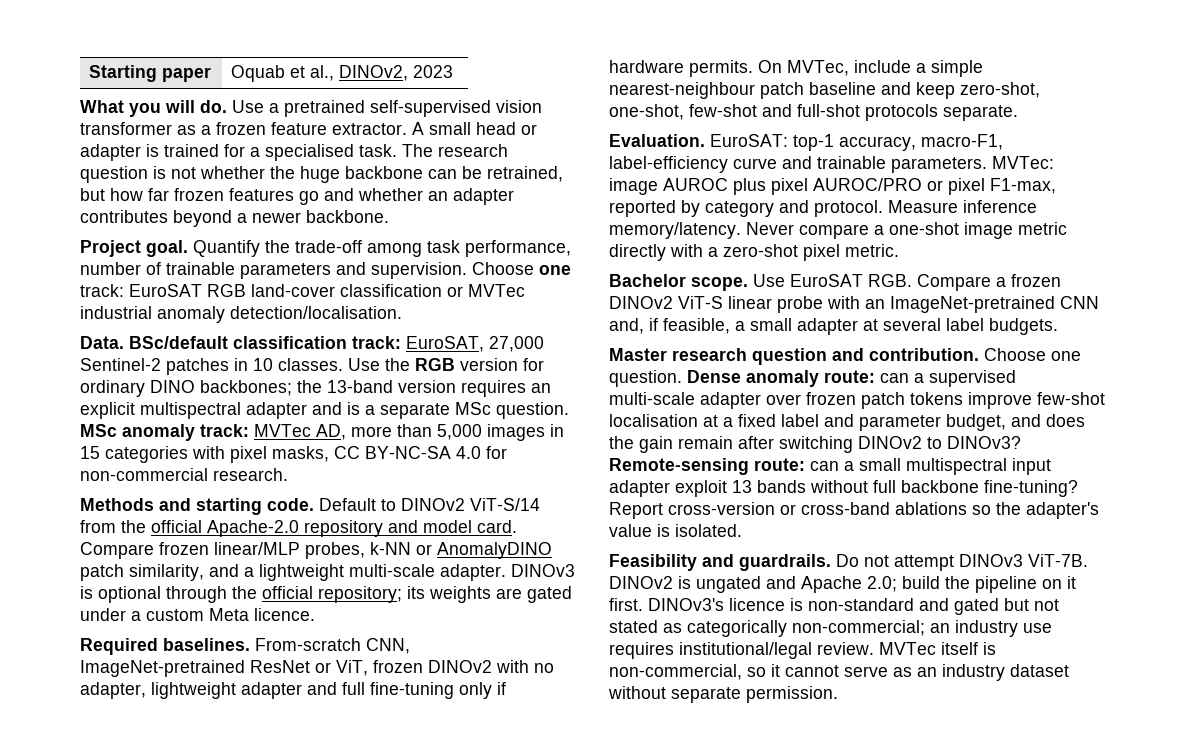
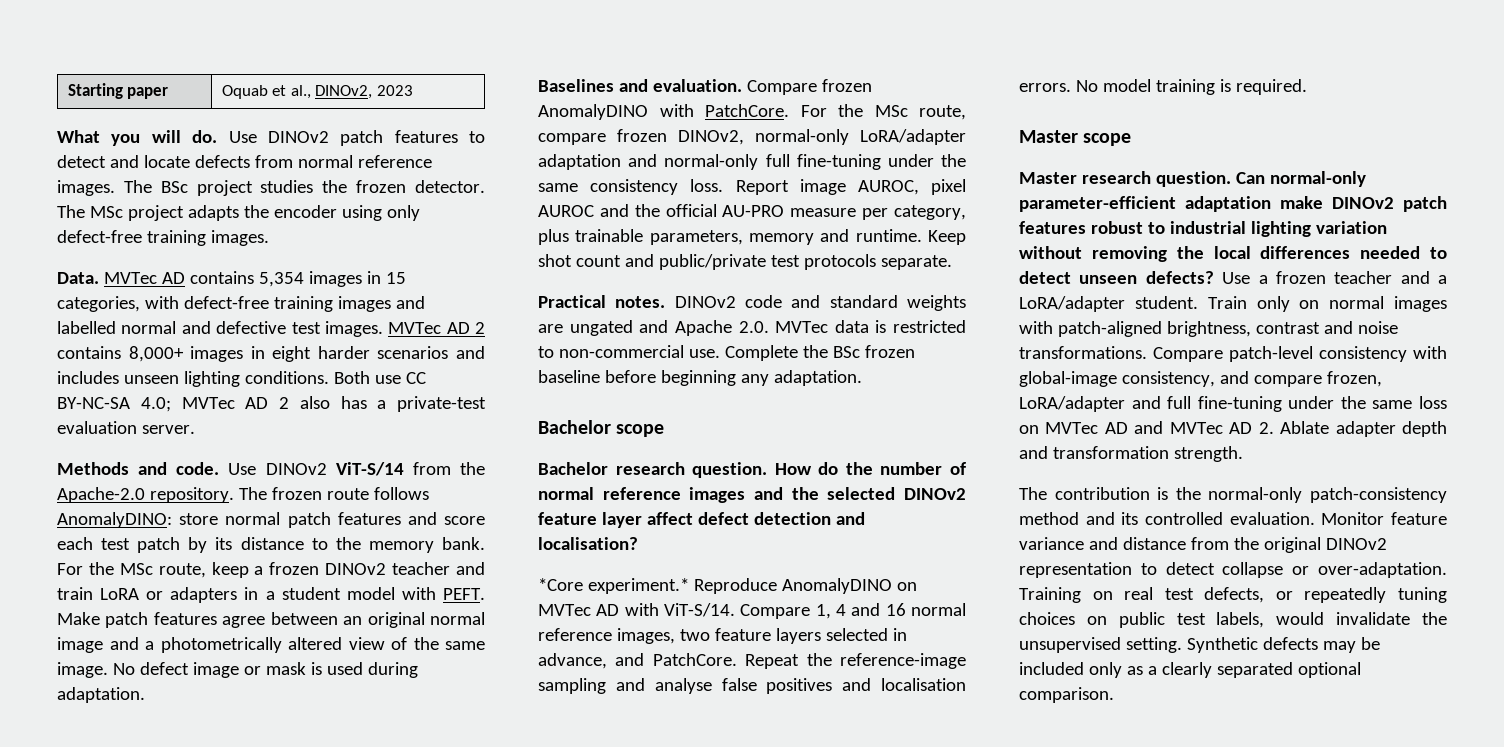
[269,100,542,117] [80,122,537,135] [80,144,508,161] [80,166,563,183] [80,188,514,205] [80,210,389,227] [80,240,571,257] [80,262,571,279] [80,284,525,297] [80,306,402,323] [80,336,544,352] [80,358,544,375] [80,380,551,397] [80,402,569,419] [80,424,564,441] [80,446,507,463] [80,468,288,481] [80,498,540,515] [80,520,517,537] [80,542,552,559] [80,564,575,581] [80,586,572,603] [80,608,315,621] [80,638,410,655] [80,660,554,677] [80,682,506,699] [609,60,983,77] [609,82,1040,99] [609,104,1018,121] [609,134,1003,151] [609,156,1054,173] [609,178,1056,195] [609,200,1037,217] [609,222,1067,239] [609,244,899,261] [609,274,1061,291] [609,296,1099,313] [609,318,1058,335] [609,348,1081,365] [609,370,1016,387] [609,392,1105,409] [609,414,1085,431] [609,436,1021,453] [609,458,1051,475] [609,480,1078,497] [609,502,1099,519] [609,524,742,537] [609,554,1088,571] [609,576,1076,593] [609,598,1059,615] [609,620,1052,637] [609,642,996,659] [609,664,1069,681] [608,686,838,703] a pretrained self-supervised vision transformer as a frozen feature extractor. A small head or adapter is trained for a specialised task. The research question is not whether the huge backbone can be retrained, but how far frozen features go and whether an adapter contributes beyond a newer backbone. // Project goal. Quantify the trade-off among task performance, number of trainable parameters and supervision. Choose one track: EuroSAT RGB land-cover classification or MVTec industrial anomaly detection/localisation. // Data. BSc/default classification track: EuroSAT, 27,000 Sentinel-2 patches in 10 classes. Use the RGB version for ordinary DINO backbones; the 13-band version requires an explicit multispectral adapter and is a separate MSc question. MSc anomaly track: MVTec AD, more than 5,000 images in 15 categories with pixel masks, CC BY-NC-SA 4.0 for non-commercial research. // Methods and starting code. Default to DINOv2 ViT-S/14 from the official Apache-2.0 repository and model card. Compare frozen linear/MLP probes, k-NN or AnomalyDINO patch similarity, and a lightweight multi-scale adapter. DINOv3 is optional through the official repository; its weights are gated under a custom Meta licence. // Required baselines. From-scratch CNN, ImageNet-pretrained ResNet or ViT, frozen DINOv2 with no adapter, lightweight adapter and full fine-tuning only if hardware permits. On MVTec, include a simple nearest-neighbour patch baseline and keep zero-shot, one-shot, few-shot and full-shot protocols separate. // Evaluation. EuroSAT: top-1 accuracy, macro-F1, label-efficiency curve and trainable parameters. MVTec: image AUROC plus pixel AUROC/PRO or pixel F1-max, reported by category and protocol. Measure inference memory/latency. Never compare a one-shot image metric directly with a zero-shot pixel metric. // Bachelor scope. Use EuroSAT RGB. Compare a frozen DINOv2 ViT-S linear probe with an ImageNet-pretrained CNN and, if feasible, a small adapter at several label budgets. // Master research question and contribution. Choose one question. Dense anomaly route: can a supervised multi-scale adapter over frozen patch tokens improve few-shot localisation at a fixed label and parameter budget, and does the gain remain after switching DINOv2 to DINOv3? Remote-sensing route: can a small multispectral input adapter exploit 13 bands without full backbone fine-tuning? Report cross-version or cross-band ablations so the adapter's value is isolated. // Feasibility and guardrails. Do not attempt DINOv3 ViT-7B. DINOv2 is ungated and Apache 2.0; build the pipeline on it first. DINOv3's licence is non-standard and gated but not stated as categorically non-commercial; an industry use requires institutional/legal review. MVTec itself is non-commercial, so it cannot serve as an industry dataset without separate permission. -> [267,130,485,146] [57,155,432,168] [57,180,486,196] [57,205,420,221] [57,230,269,246] [57,271,406,287] [57,296,425,312] [57,321,485,337] [57,346,485,362] [57,371,426,387] [57,396,486,412] [57,421,195,434] [57,462,486,476] [57,487,429,503] [57,512,486,528] [57,537,485,553] [57,562,486,578] [57,587,485,603] [57,612,486,628] [57,637,485,653] [57,662,418,678] [57,687,145,703] [538,79,872,95] [538,104,966,120] [538,129,966,145] [538,154,966,170] [538,179,966,195] [538,204,966,220] [538,229,966,245] [538,254,952,270] [538,295,966,311] [538,320,966,336] [538,345,915,361] [538,370,862,386] [538,420,665,437] [538,462,966,478] [538,487,966,503] [538,512,865,528] [538,537,638,550] [538,578,917,594] [538,603,966,619] [538,628,907,644] [538,653,966,669] [538,678,966,694] [1019,79,1307,95] [1019,130,1132,146] [1019,171,1366,187] [1019,196,1447,212] [1019,221,1387,237] [1019,246,1447,262] [1019,271,1447,284] [1019,296,1447,312] [1019,321,1398,337] [1019,346,1447,362] [1019,371,1382,387] [1019,396,1447,412] [1019,421,1447,437] [1019,446,1243,462] [1019,487,1447,503] [1019,512,1447,525] [1019,537,1387,553] [1019,562,1447,578] [1019,587,1447,603] [1019,612,1447,628] [1019,637,1380,653] [1019,662,1361,678] [1019,687,1114,703] DINOv2 patch features to detect and locate defects from normal reference images. The BSc project studies the frozen detector. The MSc project adapts the encoder using only defect-free training images. // Data. MVTec AD contains 5,354 images in 15 categories, with defect-free training images and labelled normal and defective test images. MVTec AD 2 contains 8,000+ images in eight harder scenarios and includes unseen lighting conditions. Both use CC BY-NC-SA 4.0; MVTec AD 2 also has a private-test evaluation server. // Methods and code. Use DINOv2 ViT-S/14 from the Apache-2.0 repository. The frozen route follows AnomalyDINO: store normal patch features and score each test patch by its distance to the memory bank. For the MSc route, keep a frozen DINOv2 teacher and train LoRA or adapters in a student model with PEFT. Make patch features agree between an original normal image and a photometrically altered view of the same image. No defect image or mask is used during adaptation. // Baselines and evaluation. Compare frozen AnomalyDINO with PatchCore. For the MSc route, compare frozen DINOv2, normal-only LoRA/adapter adaptation and normal-only full fine-tuning under the same consistency loss. Report image AUROC, pixel AUROC and the official AU-PRO measure per category, plus trainable parameters, memory and runtime. Keep shot count and public/private test protocols separate. // Practical notes. DINOv2 code and standard weights are ungated and Apache 2.0. MVTec data is restricted to non-commercial use. Complete the BSc frozen baseline before beginning any adaptation. // Bachelor scope // Bachelor research question. How do the number of normal reference images and the selected DINOv2 feature layer affect defect detection and localisation? // *Core experiment.* Reproduce AnomalyDINO on MVTec AD with ViT-S/14. Compare 1, 4 and 16 normal reference images, two feature layers selected in advance, and PatchCore. Repeat the reference-image sampling and analyse false positives and localisation errors. No model training is required. // Master scope // Master research question. Can normal-only parameter-efficient adaptation make DINOv2 patch features robust to industrial lighting variation without removing the local differences needed to detect unseen defects? Use a frozen teacher and a LoRA/adapter student. Train only on normal images with patch-aligned brightness, contrast and noise transformations. Compare patch-level consistency with global-image consistency, and compare frozen, LoRA/adapter and full fine-tuning under the same loss on MVTec AD and MVTec AD 2. Ablate adapter depth and transformation strength. // The contribution is the normal-only patch-consistency method and its controlled evaluation. Monitor feature variance and distance from the original DINOv2 representation to detect collapse or over-adaptation. Training on real test defects, or repeatedly tuning choices on public test labels, would invalidate the unsupervised setting. Synthetic defects may be included only as a clearly separated optional comparison.

